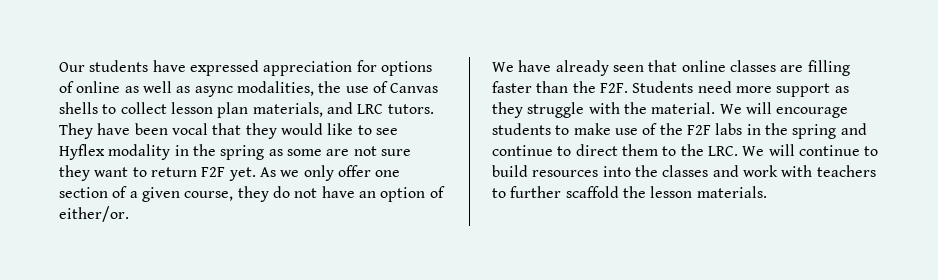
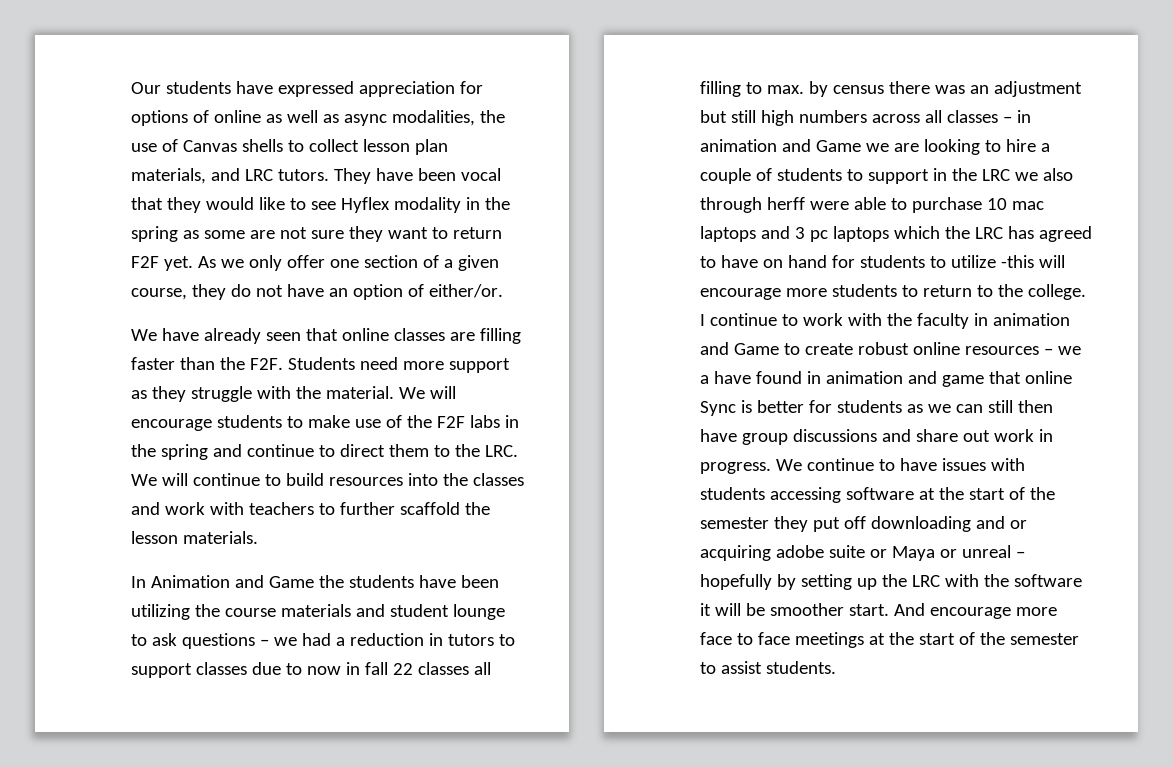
(767, 192) none -> [131,575,499,588] [131,604,505,620] [131,633,515,649] [131,662,491,678] [700,81,1082,97] [700,110,1031,126] [700,139,1050,155] [700,168,1073,184] [700,197,1044,213] [700,226,1092,242] [700,255,1065,268] [700,284,1086,300] [700,313,1070,329] [700,342,1081,355] [700,371,1072,387] [700,400,1053,416] [700,429,1053,445] [700,458,1025,474] [700,487,1055,503] [700,516,1027,532] [700,545,1025,561] [700,574,1082,590] [700,603,1057,619] [700,632,1079,648] [700,661,836,674] // In Animation and Game the students have been utilizing the course materials and student lounge to ask questions – we had a reduction in tutors to support classes due to now in fall 22 classes all filling to max. by census there was an adjustment but still high numbers across all classes – in animation and Game we are looking to hire a couple of students to support in the LRC we also through herff were able to purchase 10 mac laptops and 3 pc laptops which the LRC has agreed to have on hand for students to utilize -this will encourage more students to return to the college. I continue to work with the faculty in animation and Game to create robust online resources – we a have found in animation and game that online Sync is better for students as we can still then have group discussions and share out work in progress. We continue to have issues with students accessing software at the start of the semester they put off downloading and or acquiring adobe suite or Maya or unreal – hopefully by setting up the LRC with the software it will be smoother start. And encourage more face to face meetings at the start of the semester to assist students.

